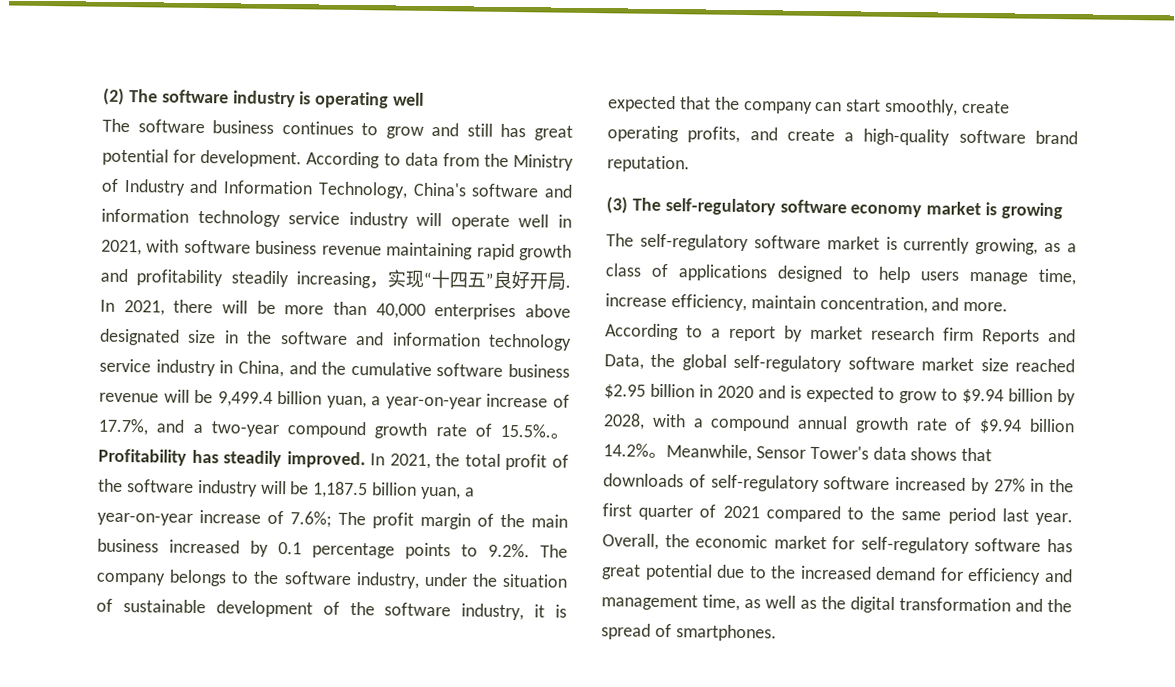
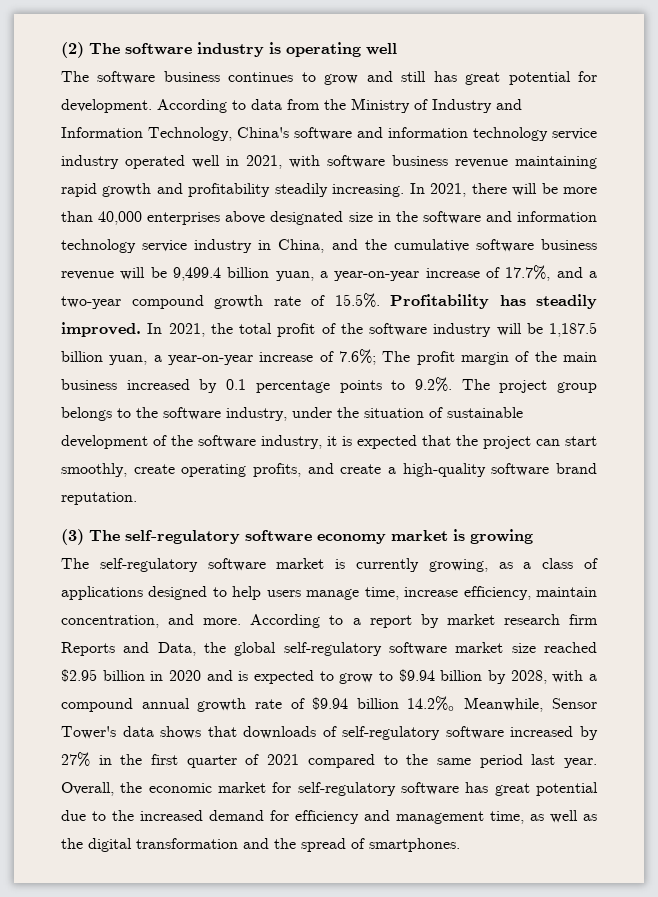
[416,212,510,230] will operate -> [125,155,185,169] operated
[296,269,571,291] increasing，实现“十四五”良好开局. -> [332,184,405,197] increasing.
[550,433,569,439] 。 -> (380, 300) none
[96,572,165,586] company -> [499,380,597,393] project group
[742,100,813,114] company -> [483,436,531,449] project

